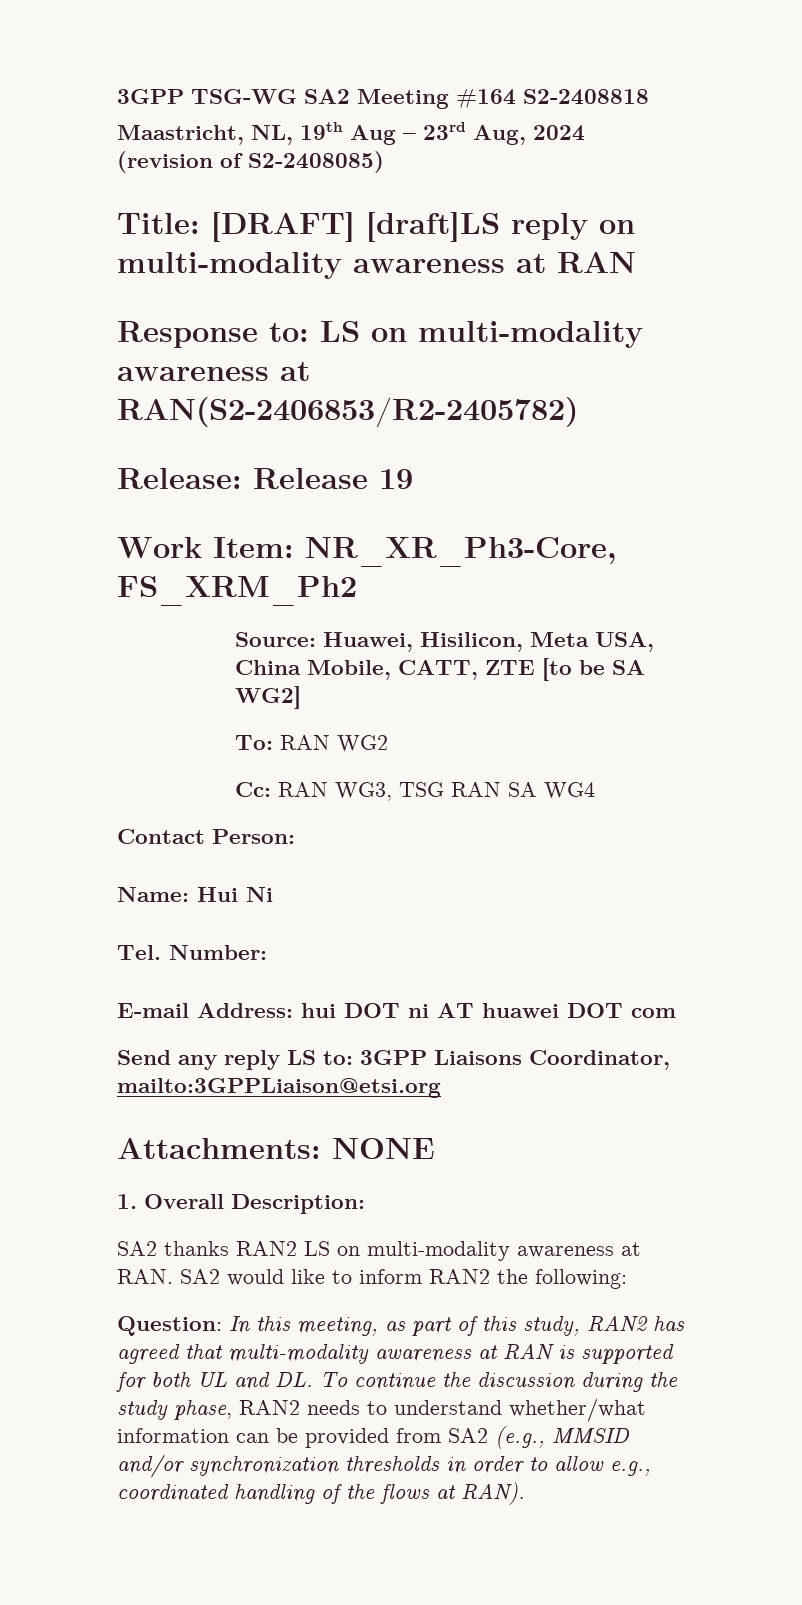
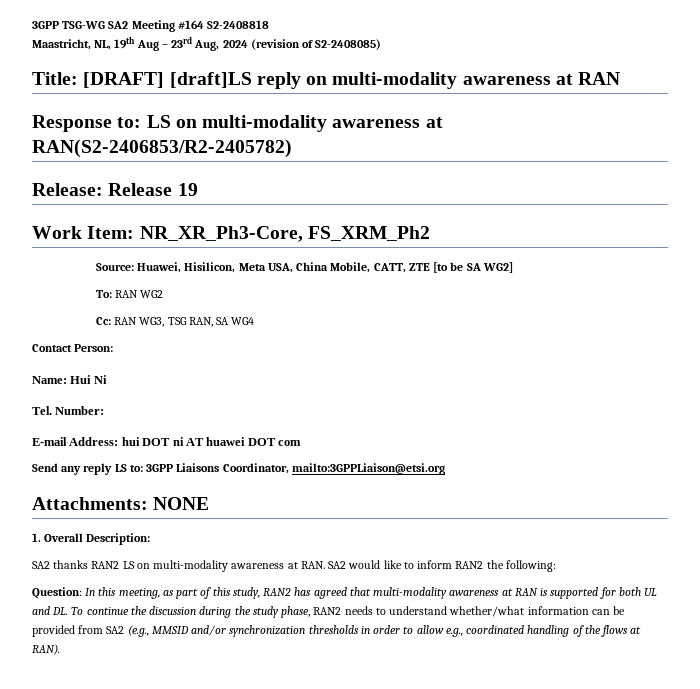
[450,782,501,797] RAN -> [188,317,213,327] RAN,

